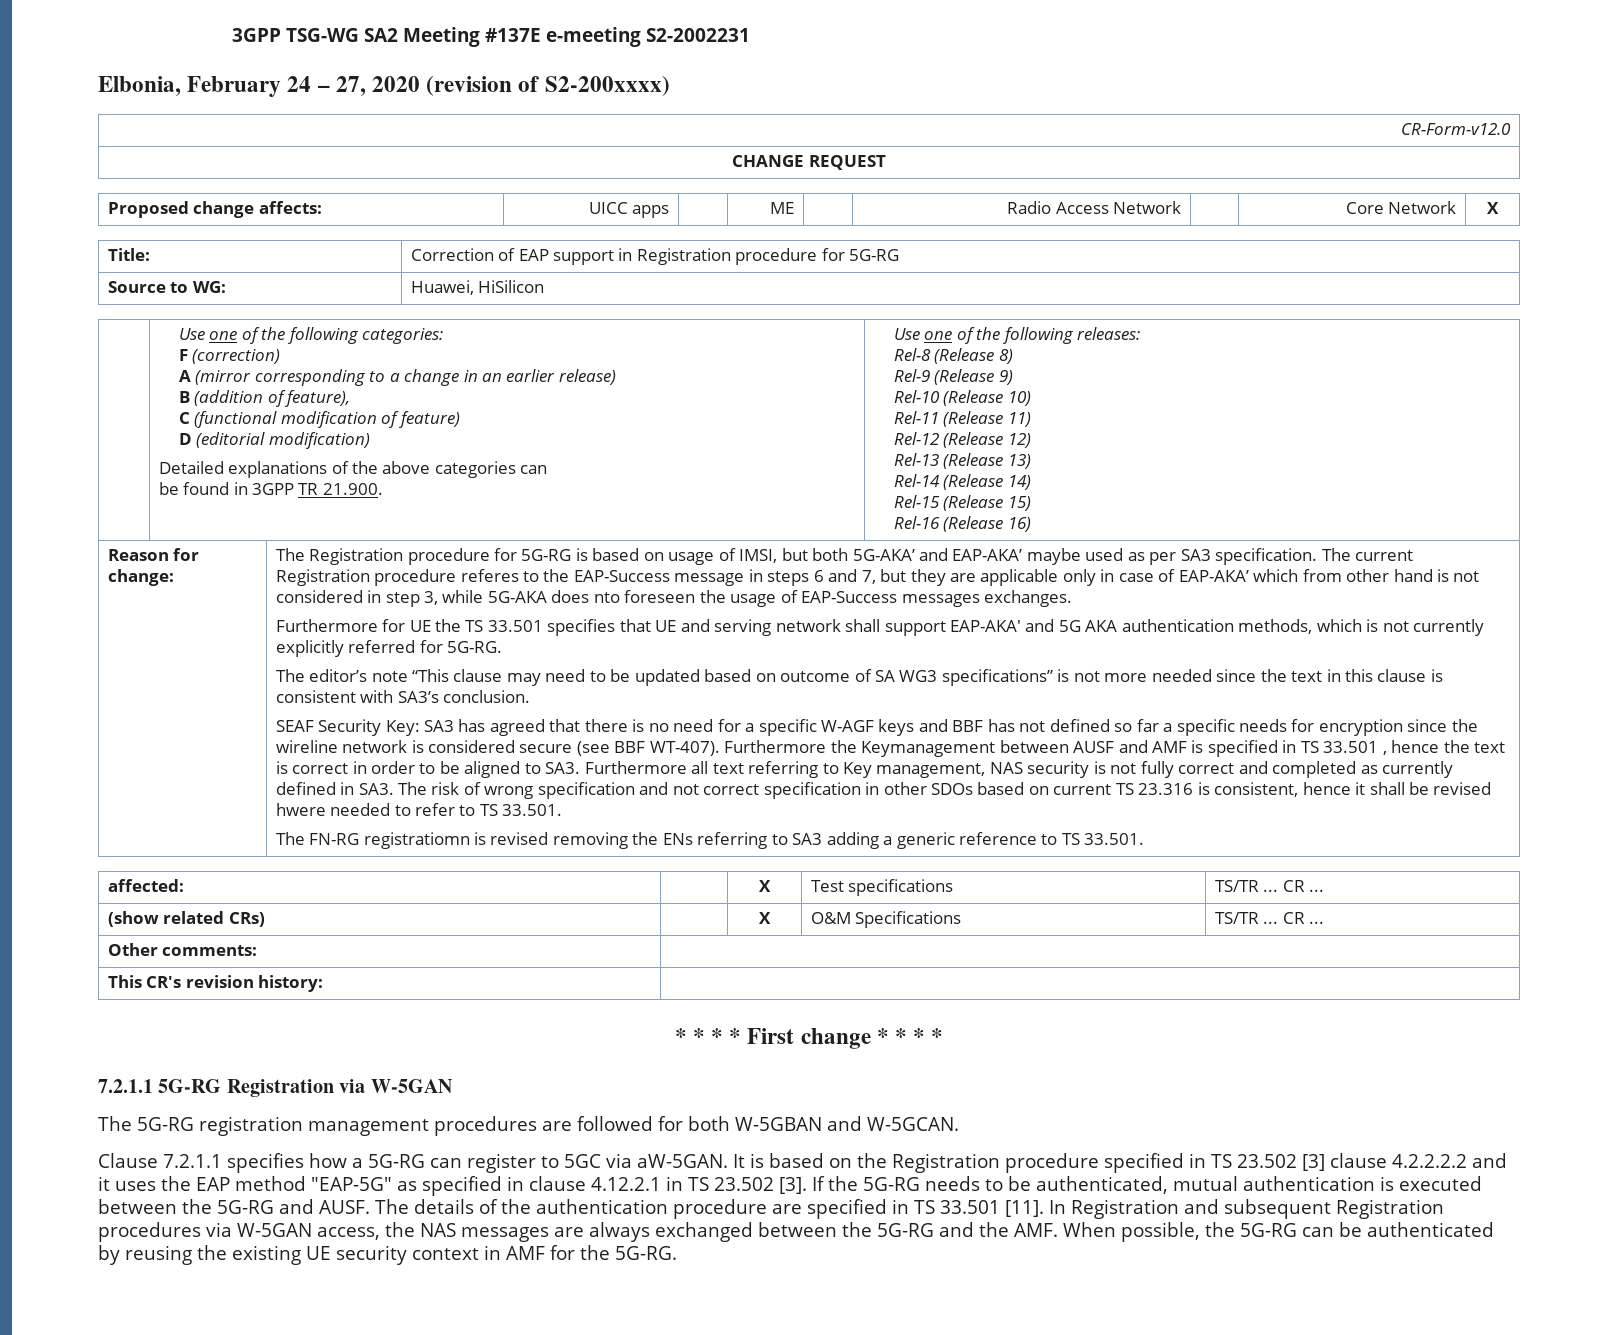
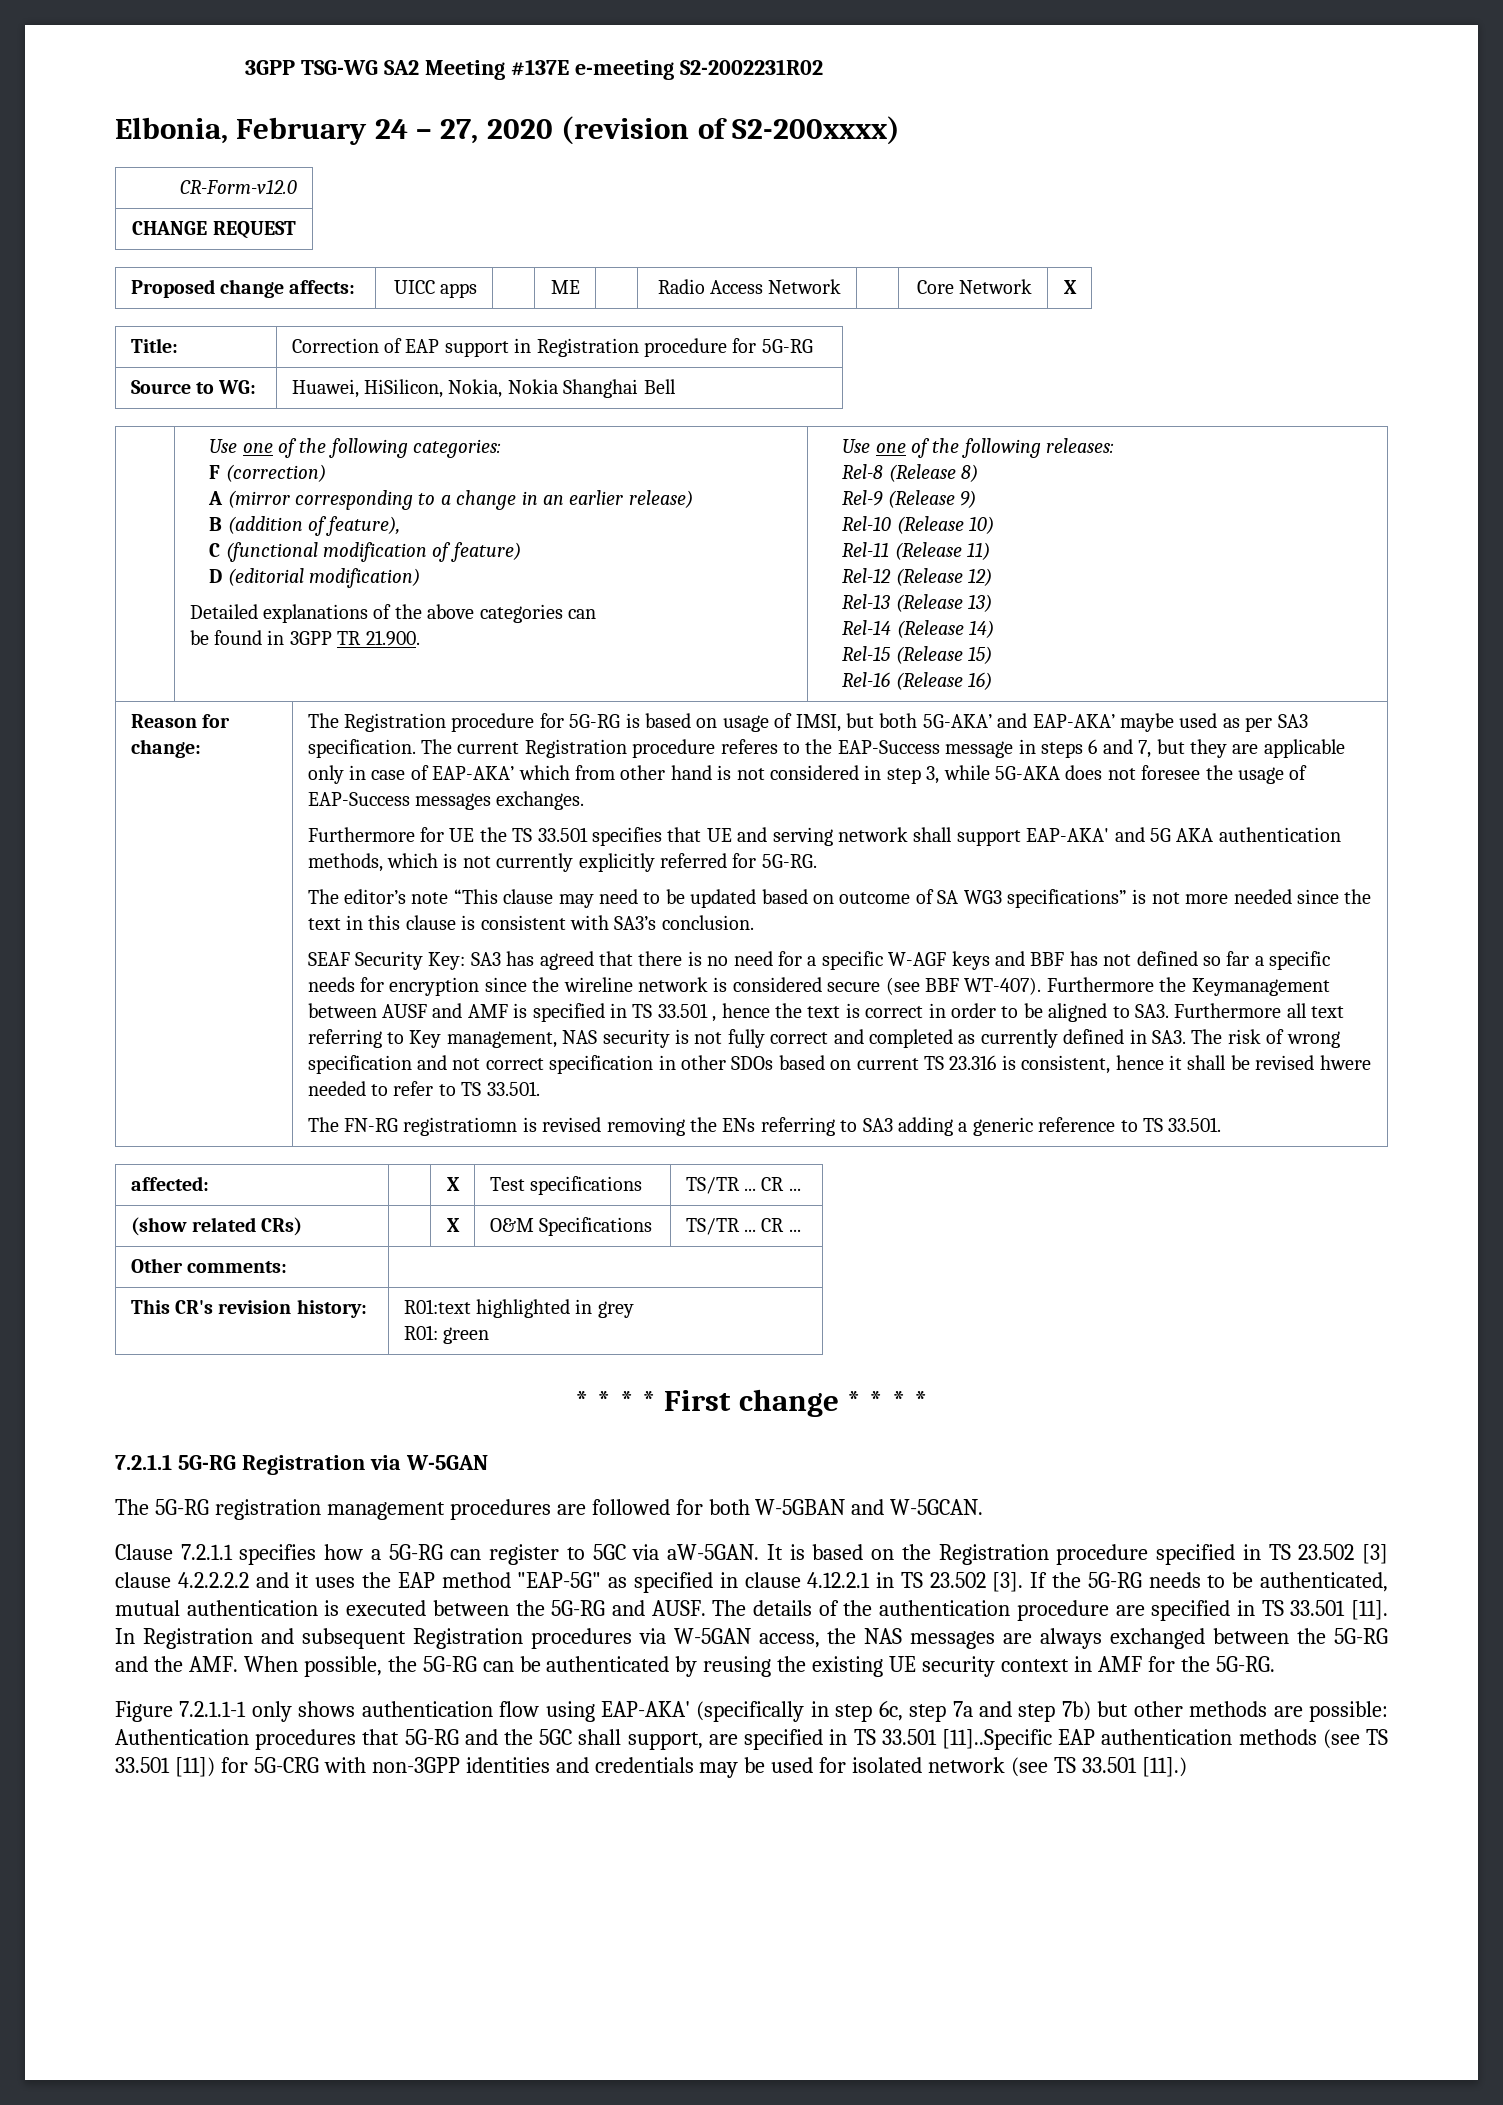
[646,28,751,42] S2-2002231 -> [680,59,824,75] S2-2002231R02
[478,280,545,293] HiSilicon -> [363,379,676,398] HiSilicon, Nokia, Nokia Shanghai Bell
[593,590,696,603] nto foreseen -> [1107,765,1201,780] not foresee
(324, 983) none -> [403,1299,634,1318] [403,1325,489,1344] R01:text highlighted in grey // R01: green
(677, 1253) none -> [115,1701,1388,1722] [115,1729,1389,1750] [115,1757,1187,1778] // Figure 7.2.1.1-1 only shows authentication flow using EAP-AKA' (specifically in step 6c, step 7a and step 7b) but other methods are possible: Authentication procedures that 5G-RG and the 5GC shall support, are specified in TS 33.501 [11]..Specific EAP authentication methods (see TS 33.501 [11]) for 5G-CRG with non-3GPP identities and credentials may be used for isolated network (see TS 33.501 [11].)

